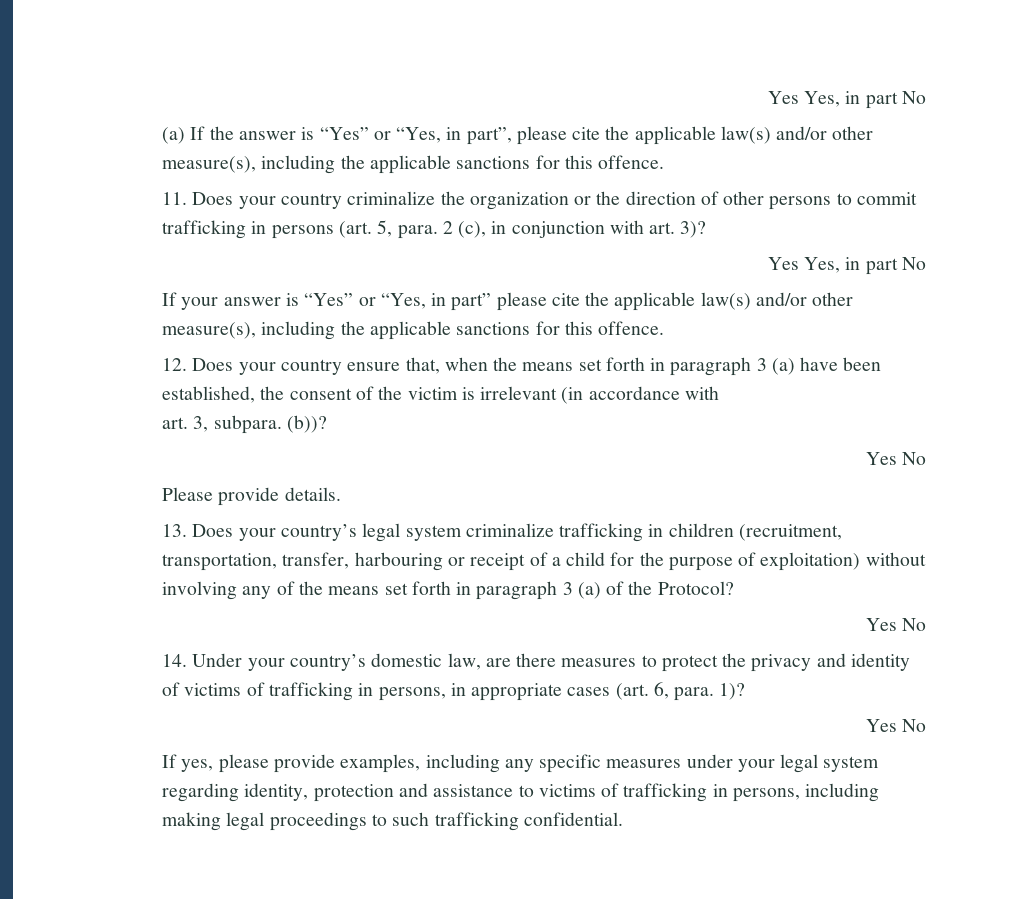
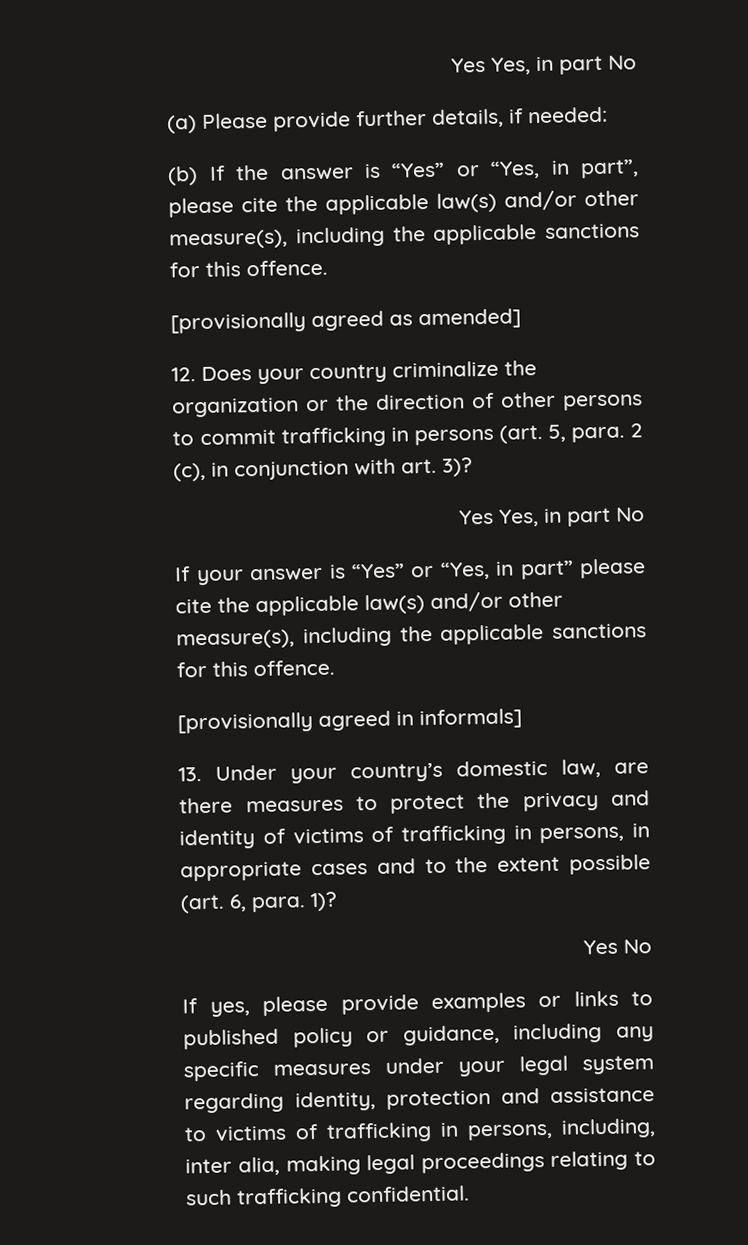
(186, 135) none -> [202,106,609,132] [167,166,199,186] Please provide further details, if needed: // (b)
[162,192,188,205] 11. -> [170,308,522,334] [171,367,197,382] [provisionally agreed as amended] // 12.
[162,357,882,376] [162,386,719,404] [162,415,327,434] [865,452,926,465] [162,487,341,506] [162,523,842,542] [162,552,926,571] [162,581,734,600] [865,618,926,631] [162,654,188,667] 12. Does your country ensure that, when the means set forth in paragraph 3 (a) have been established, the consent of the victim is irrelevant (in accordance with // art. 3, subpara. (b))? // Yes No // Please provide details. // 13. Does your country’s legal system criminalize trafficking in children (recruitment, transportation, transfer, harbouring or receipt of a child for the purpose of exploitation) without involving any of the means set forth in paragraph 3 (a) of the Protocol? // Yes No // 14. -> [177,708,523,734] [178,767,203,782] [provisionally agreed in informals] // 13.
(611, 691) none -> [376,854,651,875] and to the extent possible
[340,754,421,773] examples, -> [430,990,654,1014] [183,1024,500,1050] examples or links to published policy or guidance,
[805,783,880,802] including -> [561,1118,656,1139] [185,1156,281,1176] including, inter alia,
(367, 821) none -> [550,1150,629,1171] relating

